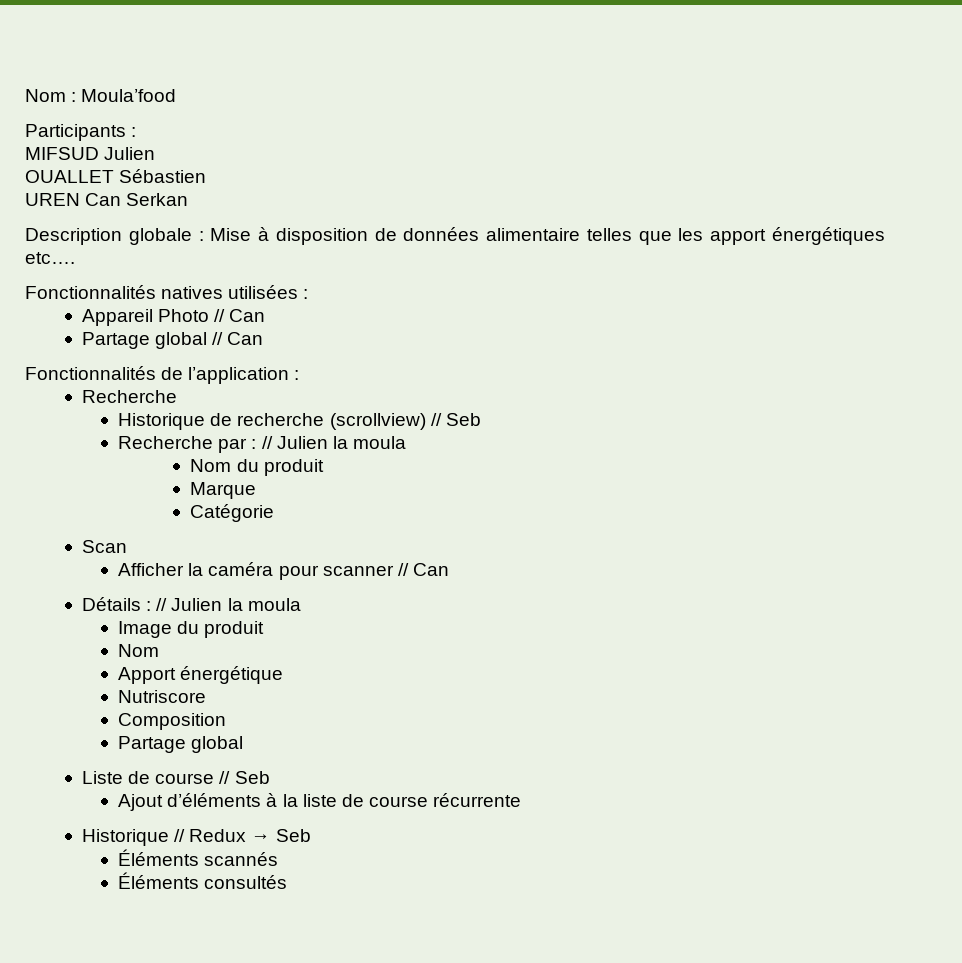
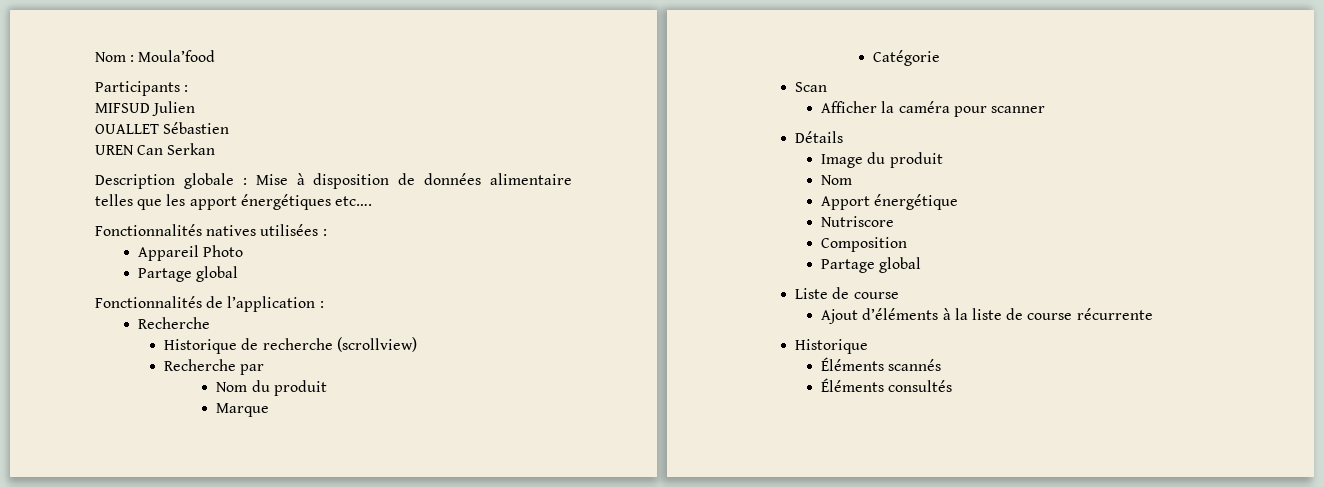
[214,309,266,322] [82,332,264,349] // Can // Partage global // Can -> [138,266,239,282] // Partage global
[430,413,481,426] // Seb -> (417, 344) none
[251,436,406,449] : // Julien la moula -> (265, 369) none
[397,563,449,576] // Can -> (1045, 109) none
[146,598,301,611] : // Julien la moula -> (844, 137) none
[219,771,270,784] // Seb -> (899, 295) none
[174,829,311,842] // Redux → Seb -> (869, 346) none

